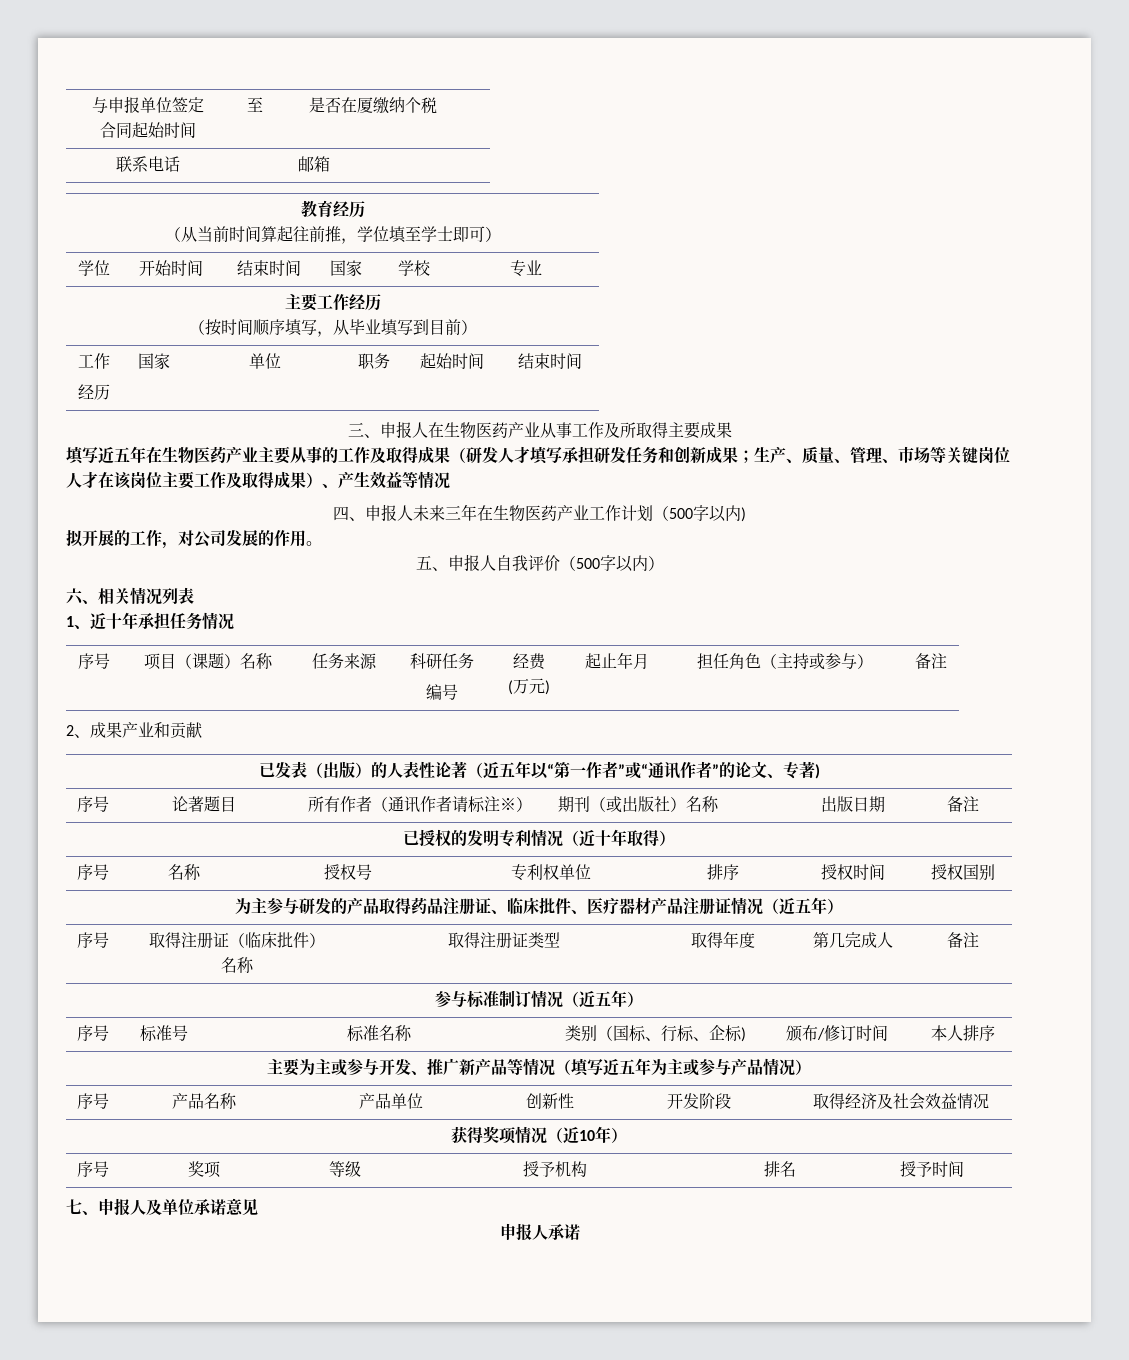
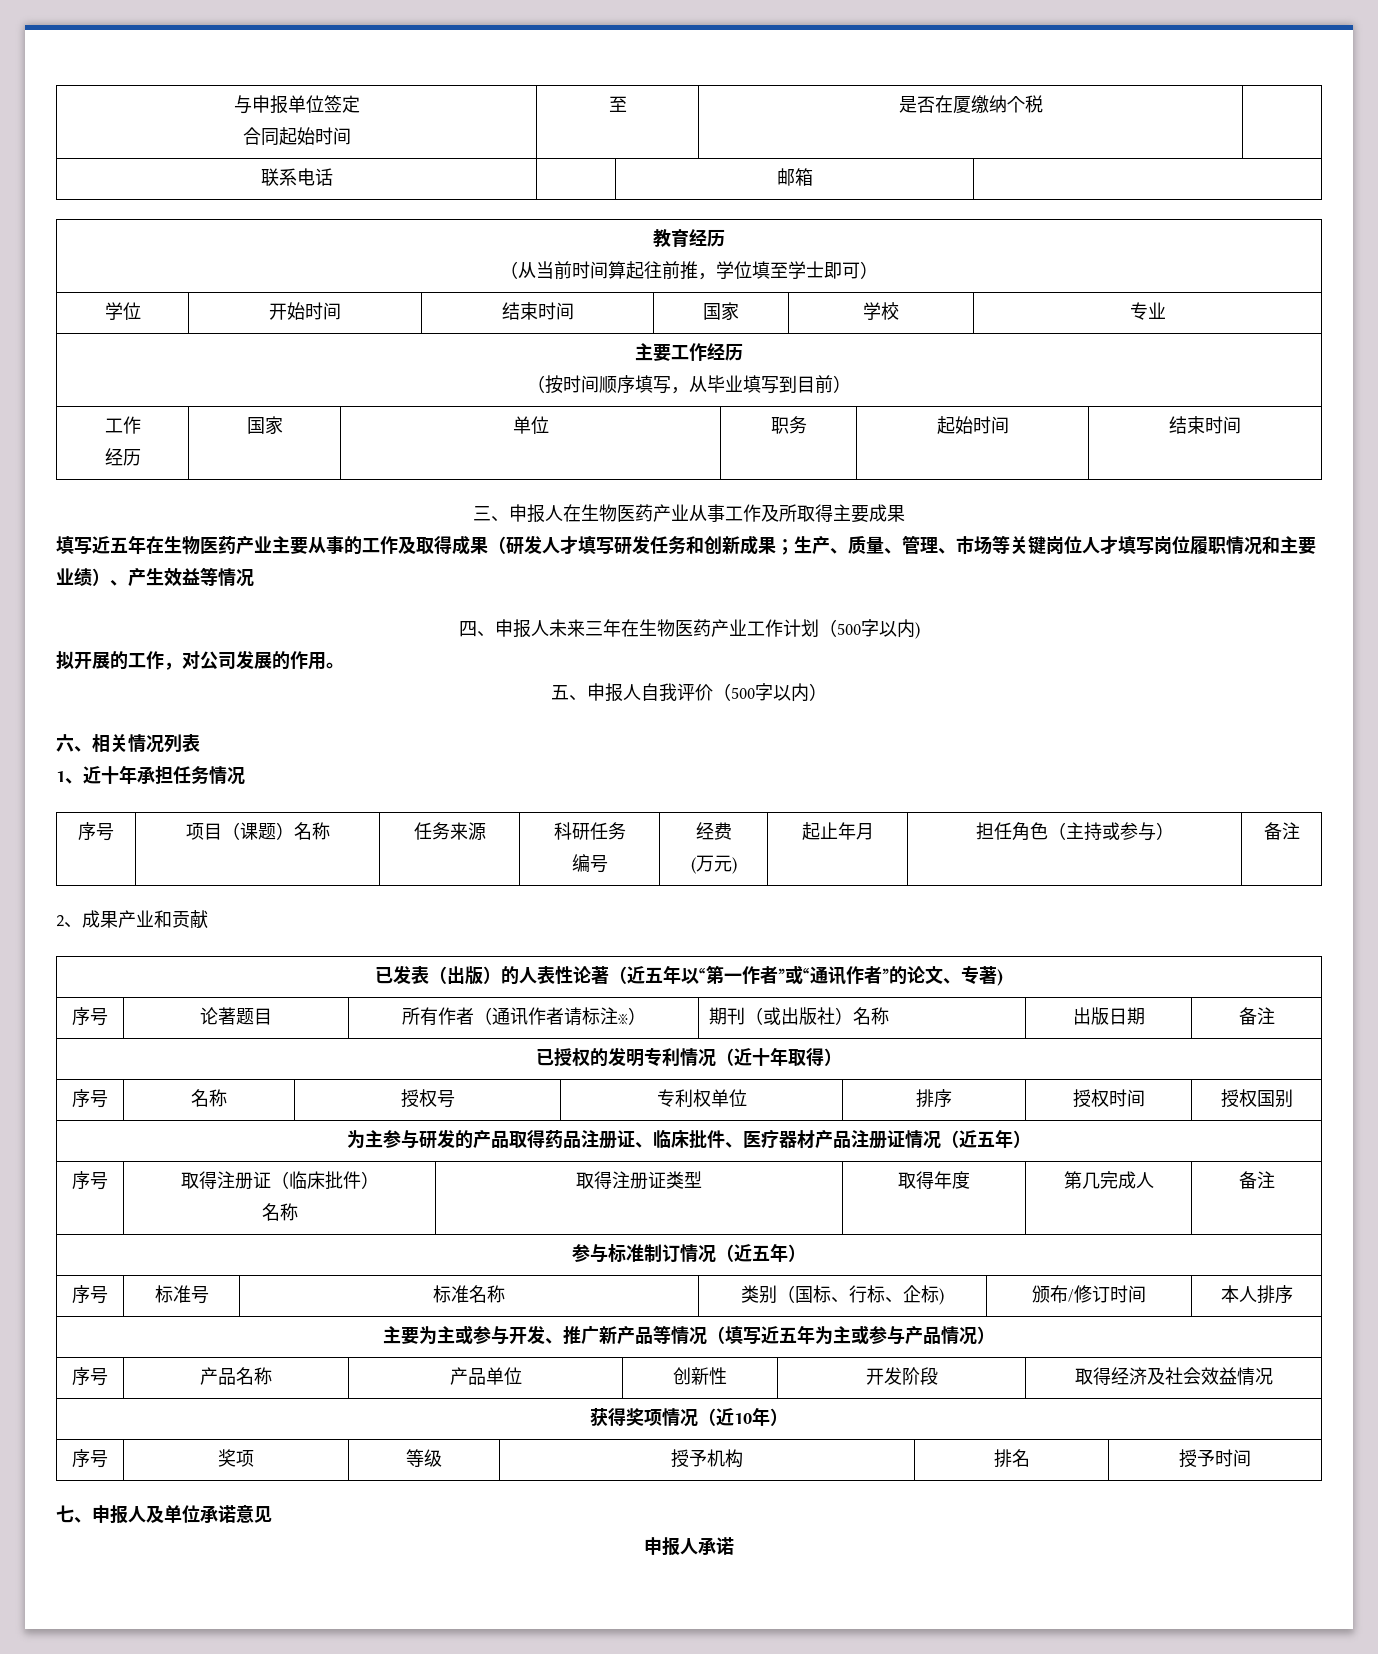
[562,446,594,463] 承担 -> (614, 545) none
[98,471,306,489] 在该岗位主要工作及取得成果 -> [1118,536,1316,555] [56,567,92,586] 填写岗位履职情况和主要业绩

